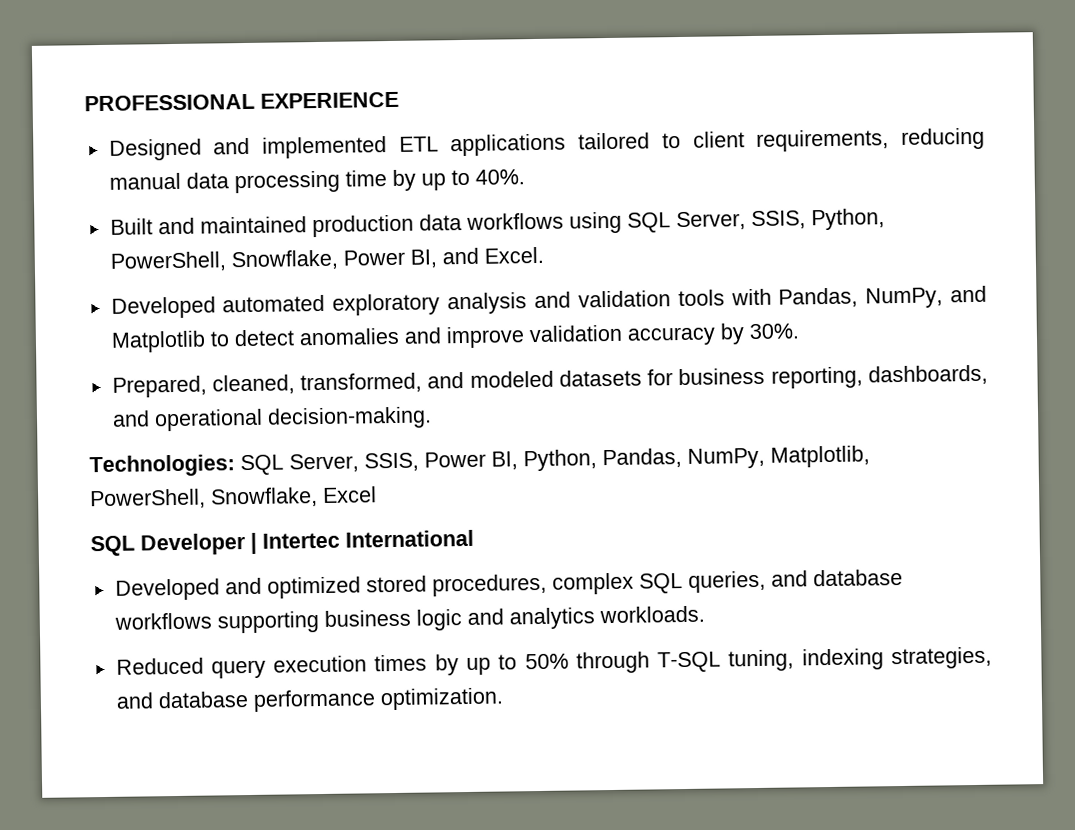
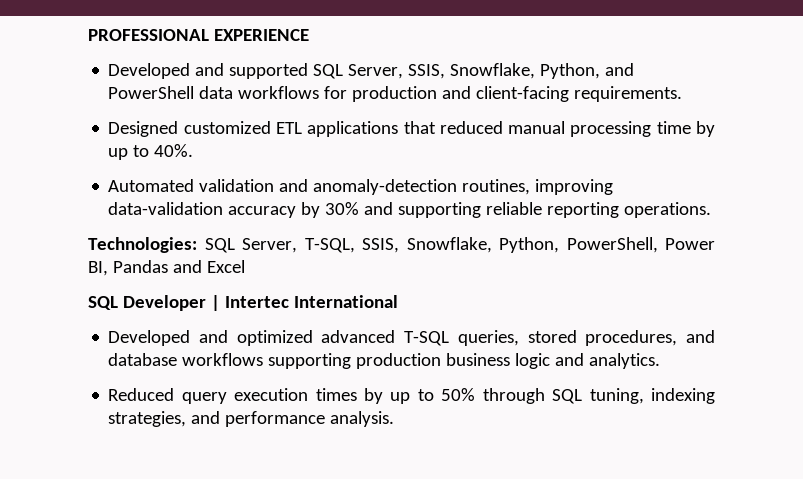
[108,127,985,161] [108,172,229,190] Designed and implemented ETL applications tailored to client requirements, reducing manual data -> [108,63,635,79] [108,86,683,102] [108,121,566,137] Developed and supported SQL Server, SSIS, Snowflake, Python, and PowerShell data workflows for production and client-facing requirements. // Designed customized ETL applications that reduced manual
[109,208,885,238] [109,246,544,272] [110,285,988,319] [110,323,799,353] [111,364,988,398] [111,406,432,432] [89,445,870,478] [89,487,318,510] Built and maintained production data workflows using SQL Server, SSIS, Python, PowerShell, Snowflake, Power BI, and Excel. // Developed automated exploratory analysis and validation tools with Pandas, NumPy, and Matplotlib to detect anomalies and improve validation accuracy by 30%. // Prepared, cleaned, transformed, and modeled datasets for business reporting, dashboards, and operational decision-making. // Technologies: SQL Server, SSIS, Power BI, Python, Pandas, NumPy, Matplotlib, PowerShell, Snowflake, -> [108,179,614,195] [108,202,712,218] [88,237,715,253] [88,260,202,276] Automated validation and anomaly-detection routines, improving data-validation accuracy by 30% and supporting reliable reporting operations. // Technologies: SQL Server, T-SQL, SSIS, Snowflake, Python, PowerShell, Power BI, Pandas and
[365,570,766,597] stored procedures, complex SQL queries, -> [321,330,678,346] advanced T-SQL queries, stored procedures,
(319, 622) none -> [356,353,442,369] production
[508,605,705,630] analytics workloads. -> [589,353,661,369] analytics.
[657,651,722,673] T-SQL -> [552,389,583,404] SQL
[157,687,504,712] database performance optimization. -> [225,411,395,427] performance analysis.

